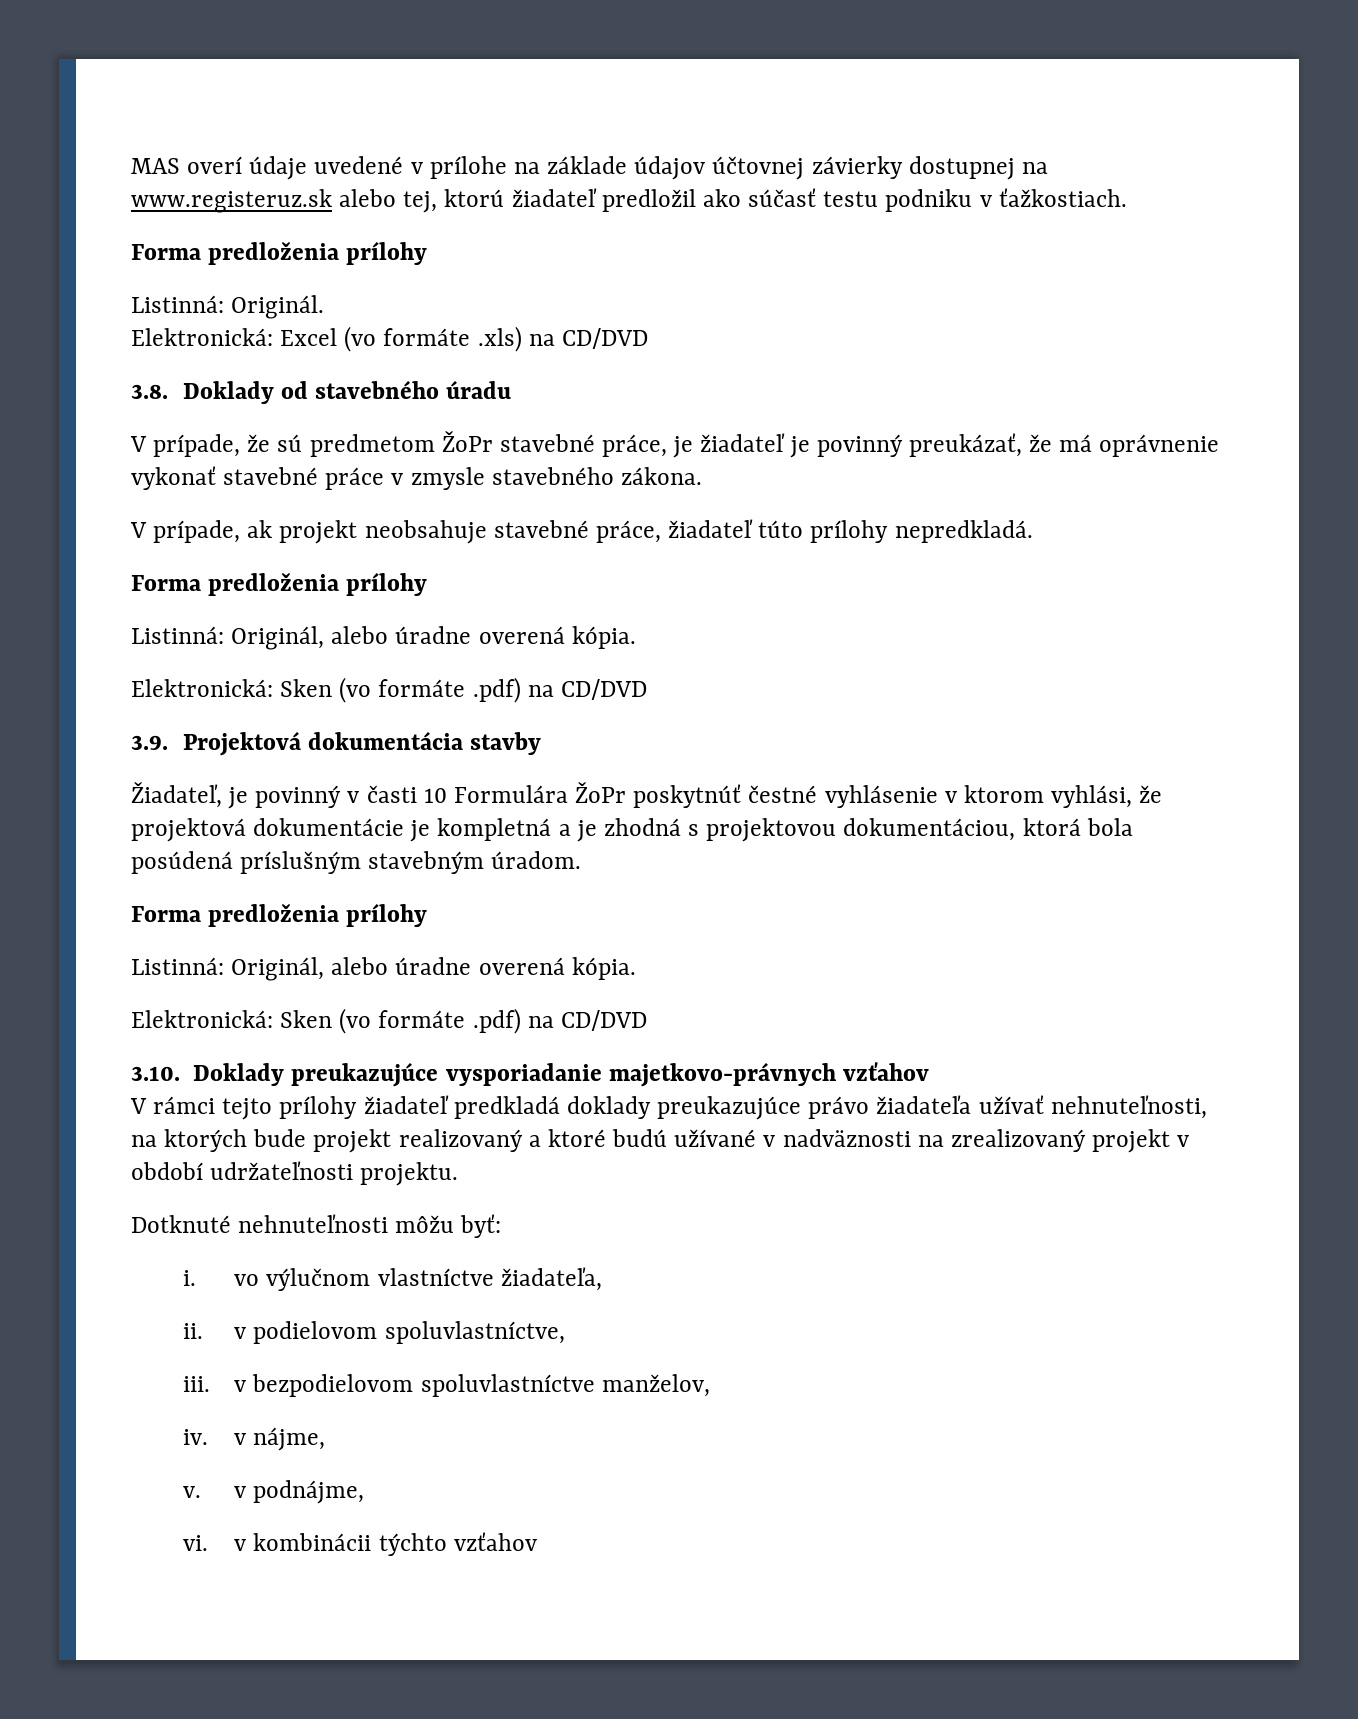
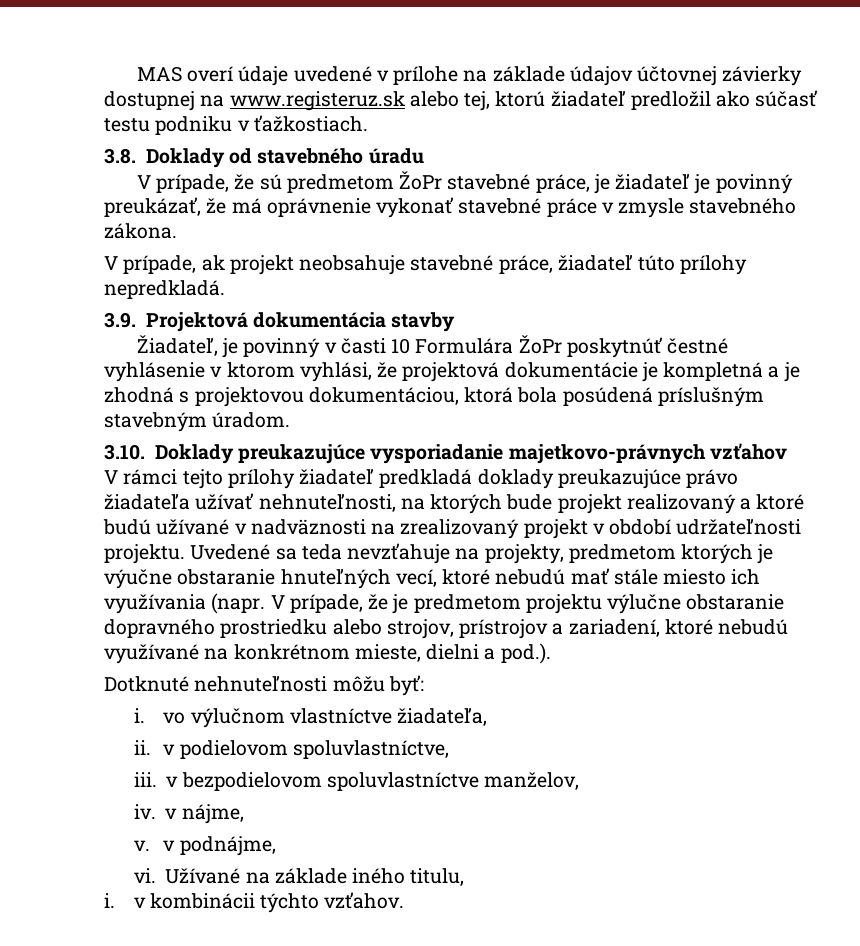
[131,241,428,265] [131,295,325,319] [131,326,648,352] // Forma predloženia prílohy // Listinná: Originál. // Elektronická: Excel (vo formáte .xls) na CD/DVD -> (368, 123) none
[131,572,428,596] [131,626,636,650] [131,677,647,703] // Forma predloženia prílohy // Listinná: Originál, alebo úradne overená kópia. // Elektronická: Sken (vo formáte .pdf) na CD/DVD -> (225, 289) none
[131,903,428,927] [131,957,636,981] [131,1008,647,1034] // Forma predloženia prílohy // Listinná: Originál, alebo úradne overená kópia. // Elektronická: Sken (vo formáte .pdf) na CD/DVD -> (291, 420) none
(459, 1174) none -> [190,543,774,564] [104,568,761,589] [104,593,785,614] [104,619,789,639] [104,643,551,664] Uvedené sa teda nevzťahuje na projekty, predmetom ktorých je výučne obstaranie hnuteľných vecí, ktoré nebudú mať stále miesto ich využívania (napr. V prípade, že je predmetom projektu výlučne obstaranie dopravného prostriedku alebo strojov, prístrojov a zariadení, ktoré nebudú využívané na konkrétnom mieste, dielni a pod.).
(208, 1543) none -> [165,868,465,886] [104,893,115,908] Užívané na základe iného titulu, // i.
[453,1532,537,1551] vzťahov -> [324,892,405,909] vzťahov.

